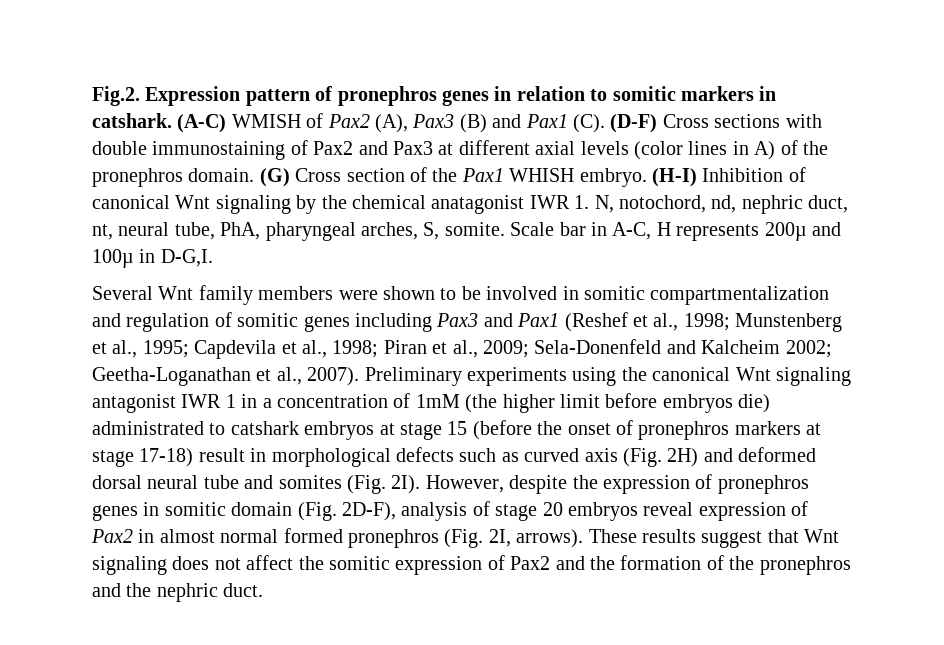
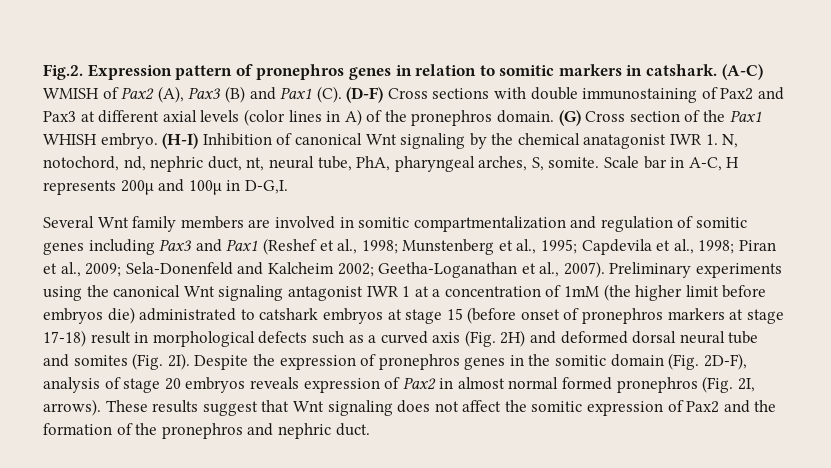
[338,286,481,300] were shown to be -> [248,219,271,228] are
[241,394,258,408] in -> [414,286,429,297] at
[537,421,563,435] the -> (517, 315) none
(519, 457) none -> [368,335,377,343] a
[425,475,568,494] However, despite -> [194,355,249,370] Despite
(160, 509) none -> [528,354,551,366] the
[643,502,694,516] reveal -> [249,377,299,389] reveals
[126,583,152,597] the -> (274, 429) none

